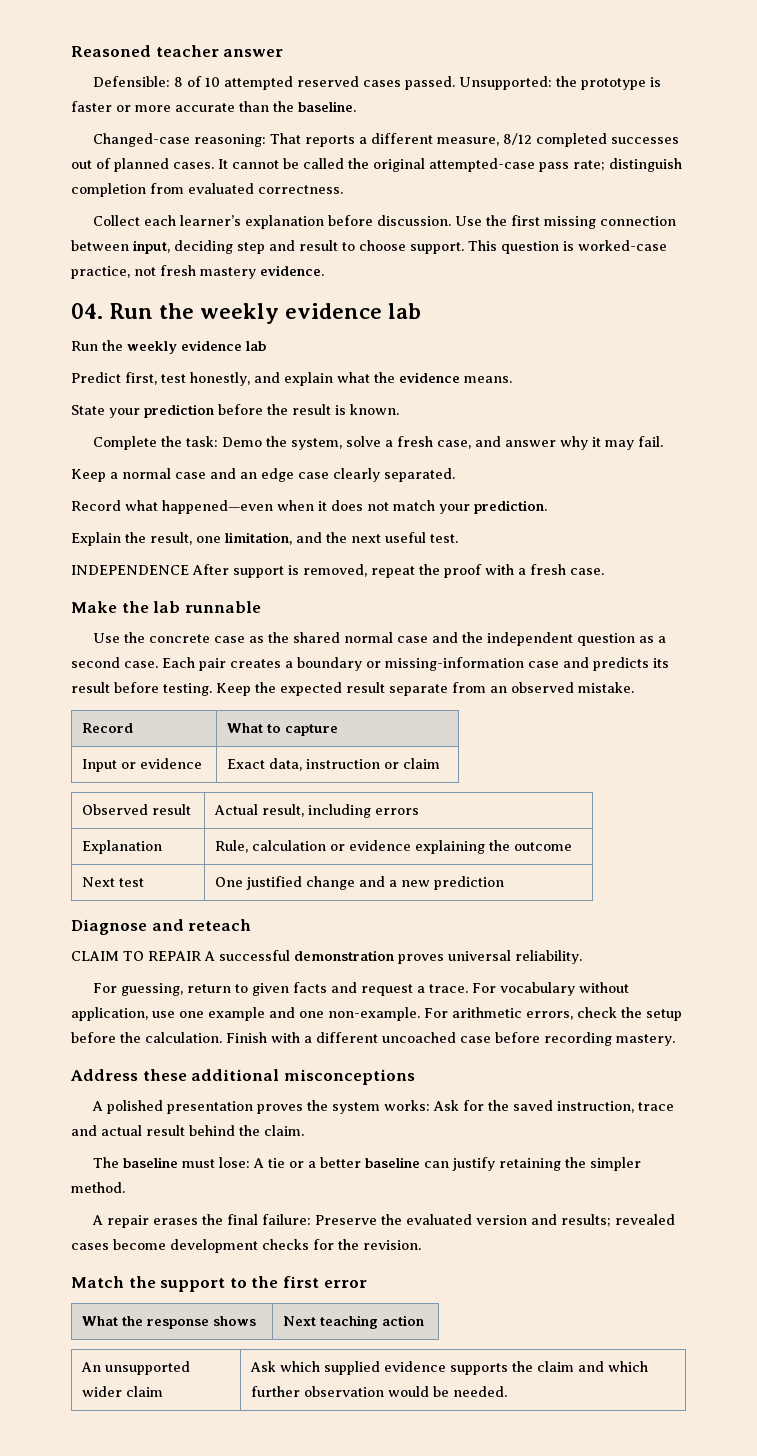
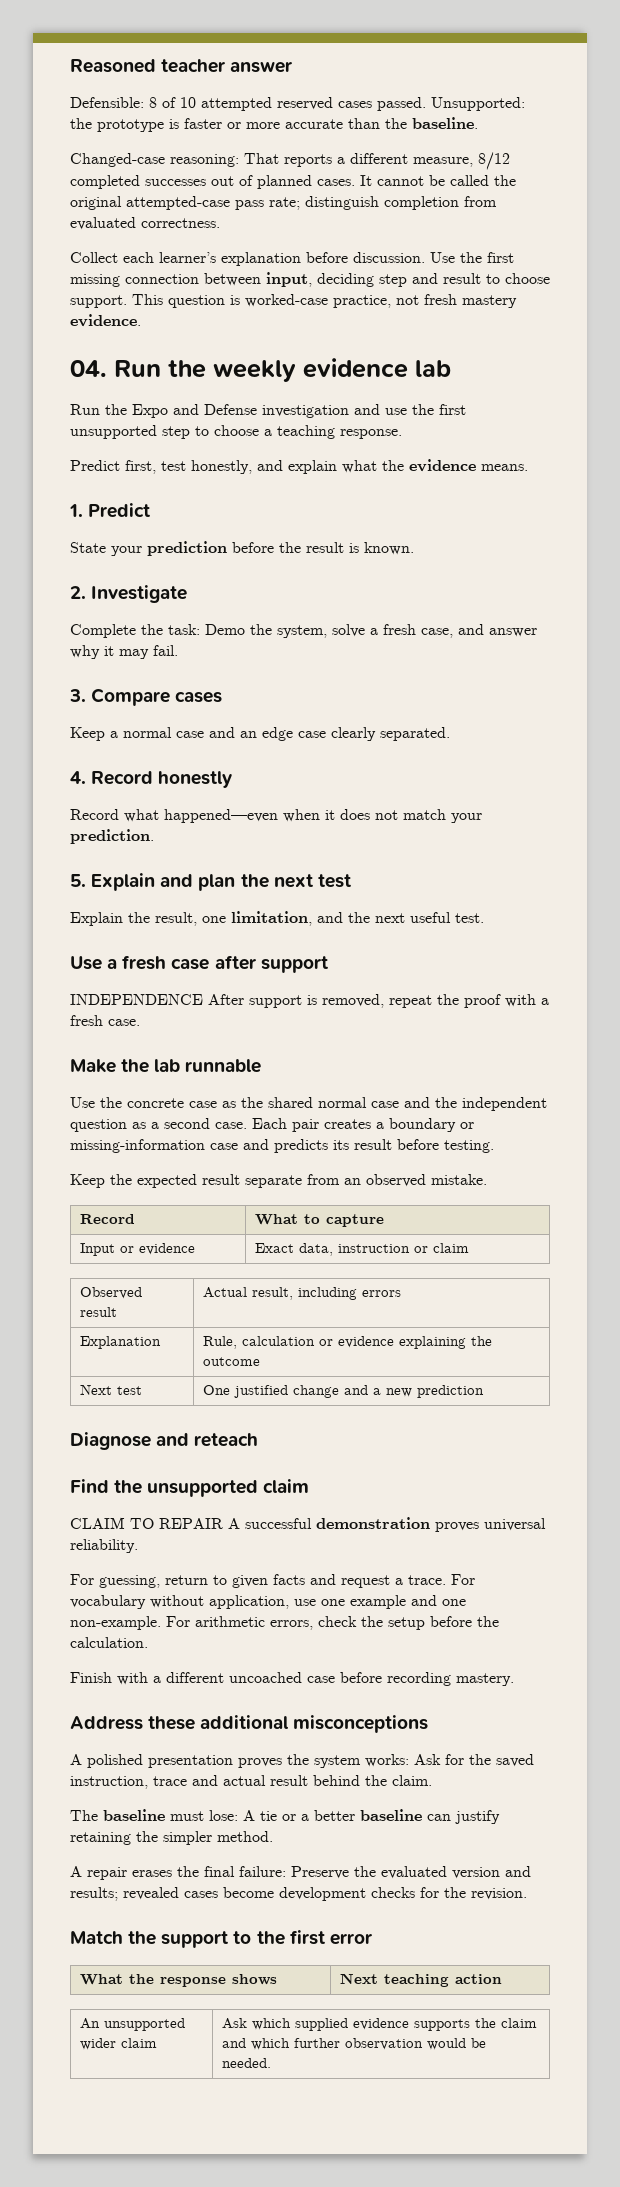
[127,340,266,354] weekly evidence lab -> [132,404,466,418] [70,425,402,439] Expo and Defense investigation and use the first unsupported step to choose a teaching response.
(512, 379) none -> [69,503,151,518] // 1. Predict
(399, 409) none -> [70,585,188,603] // 2. Investigate
(663, 441) none -> [69,688,223,706] // 3. Compare cases
(455, 475) none -> [70,771,233,788] // 4. Record honestly
(547, 507) none -> [70,873,351,891] // 5. Explain and plan the next test
(458, 538) none -> [70,955,328,973] // Use a fresh case after support
(212, 689) none -> (494, 1146) //
(252, 925) none -> [70,1479,310,1497] // Find the unsupported claim
(222, 1037) none -> (148, 1642) //

